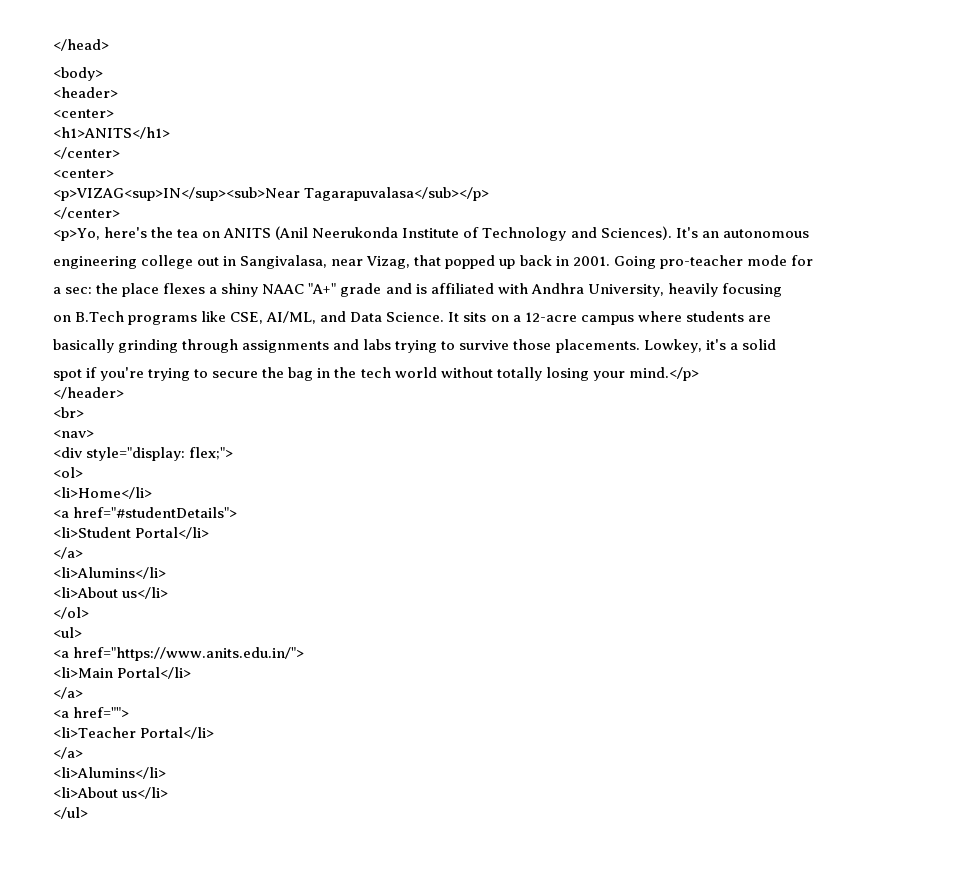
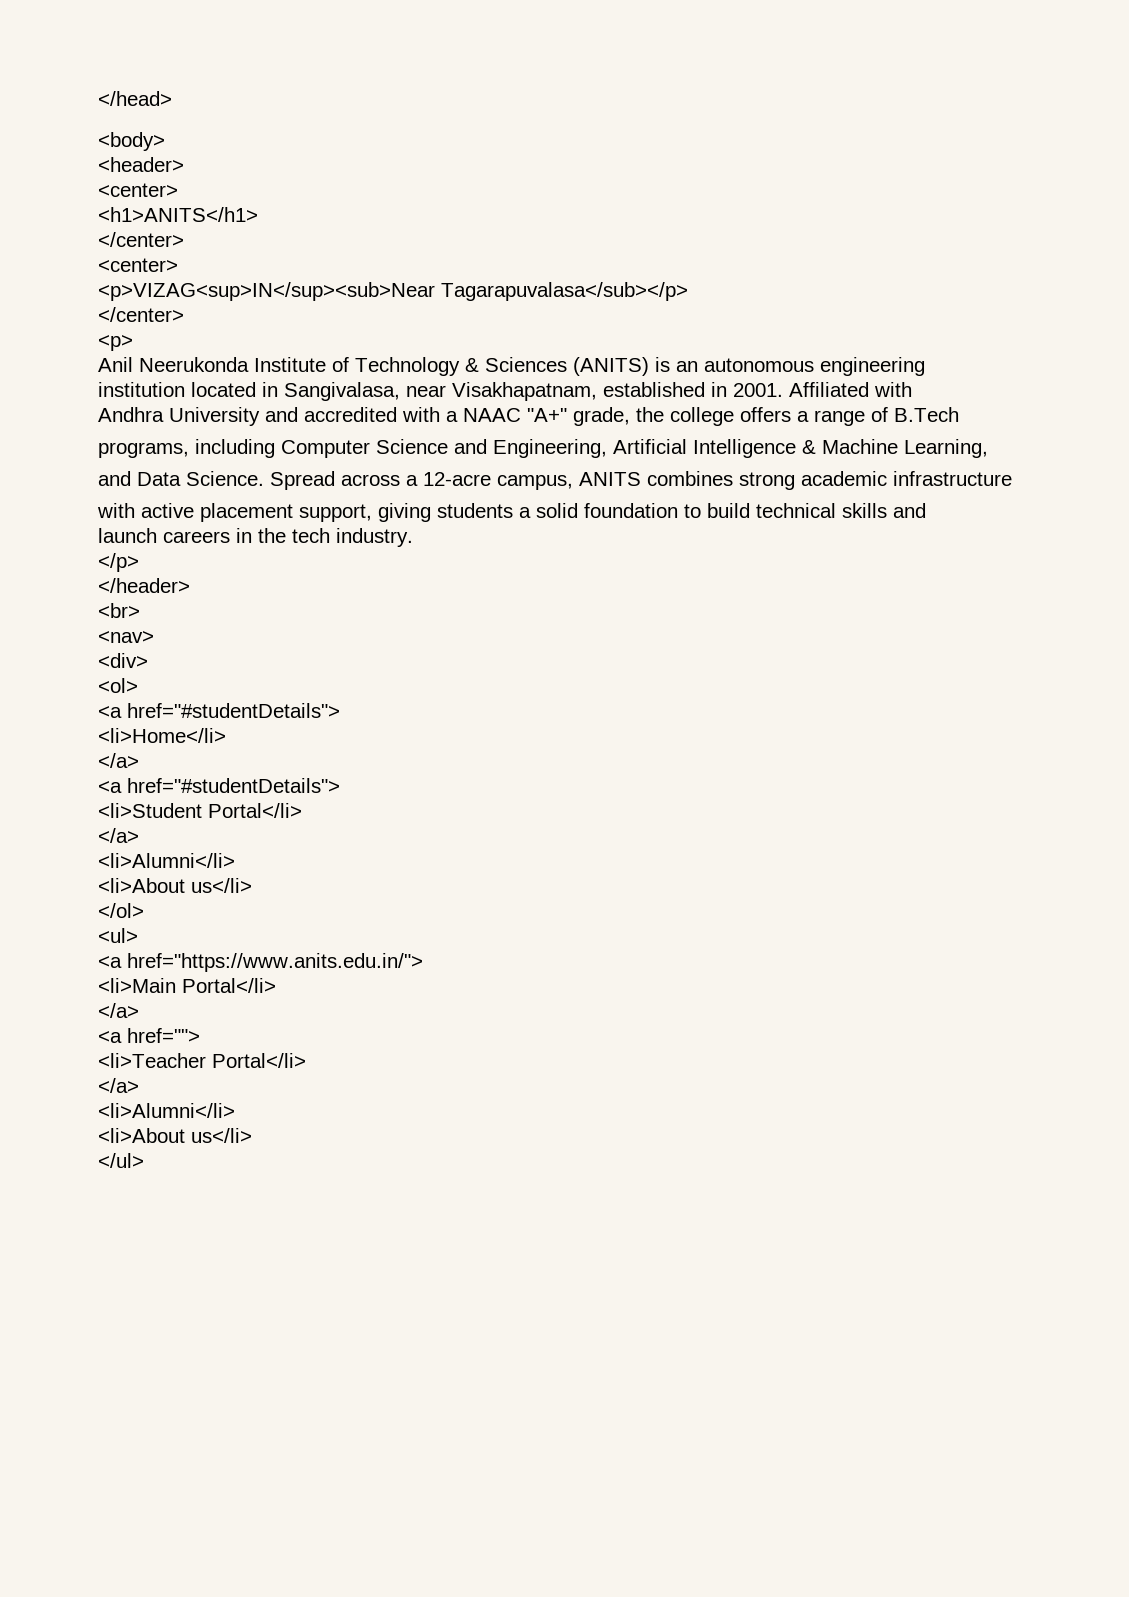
[53,226,809,241] [53,255,813,269] [53,283,782,297] [53,311,771,325] [53,339,776,353] [53,367,699,381] <p>Yo, here's the tea on ANITS (Anil Neerukonda Institute of Technology and Sciences). It's an autonomous // engineering college out in Sangivalasa, near Vizag, that popped up back in 2001. Going pro-teacher mode for // a sec: the place flexes a shiny NAAC "A+" grade and is affiliated with Andhra University, heavily focusing // on B.Tech programs like CSE, AI/ML, and Data Science. It sits on a 12-acre campus where students are // basically grinding through assignments and labs trying to survive those placements. Lowkey, it's a solid // spot if you're trying to secure the bag in the tech world without totally losing your mind.</p> -> [98,335,133,351] [98,357,925,376] [98,382,912,401] [98,407,959,426] [98,439,988,458] [98,471,1012,490] [97,503,926,522] [98,528,413,547] [98,553,139,572] <p> // Anil Neerukonda Institute of Technology & Sciences (ANITS) is an autonomous engineering // institution located in Sangivalasa, near Visakhapatnam, established in 2001. Affiliated with // Andhra University and accredited with a NAAC "A+" grade, the college offers a range of B.Tech // programs, including Computer Science and Engineering, Artificial Intelligence & Machine Learning, // and Data Science. Spread across a 12-acre campus, ANITS combines strong academic infrastructure // with active placement support, giving students a solid foundation to build technical skills and // launch careers in the tech industry. // </p>
[53,447,234,461] <div style="display: flex;"> -> [98,653,148,668] <div>
(83, 472) none -> [98,703,340,718] // <a href="#studentDetails">
(152, 493) none -> [98,753,139,768] // </a>
[53,567,166,579] <li>Alumins</li> -> [98,853,235,868] <li>Alumni</li>
[53,767,166,779] <li>Alumins</li> -> [98,1103,235,1118] <li>Alumni</li>

